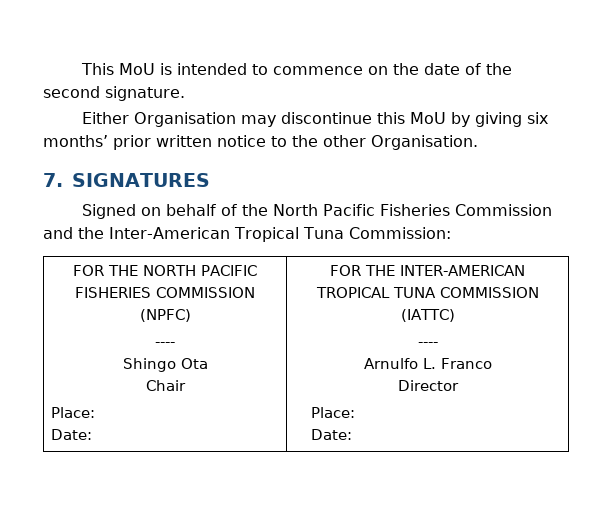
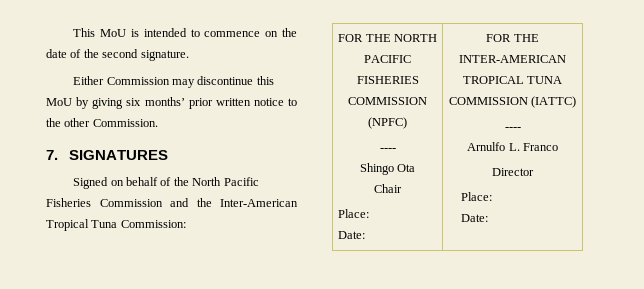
[133,112,236,127] Organisation -> [106,77,170,85] Commission
[371,135,478,150] Organisation. -> [92,119,158,127] Commission.

